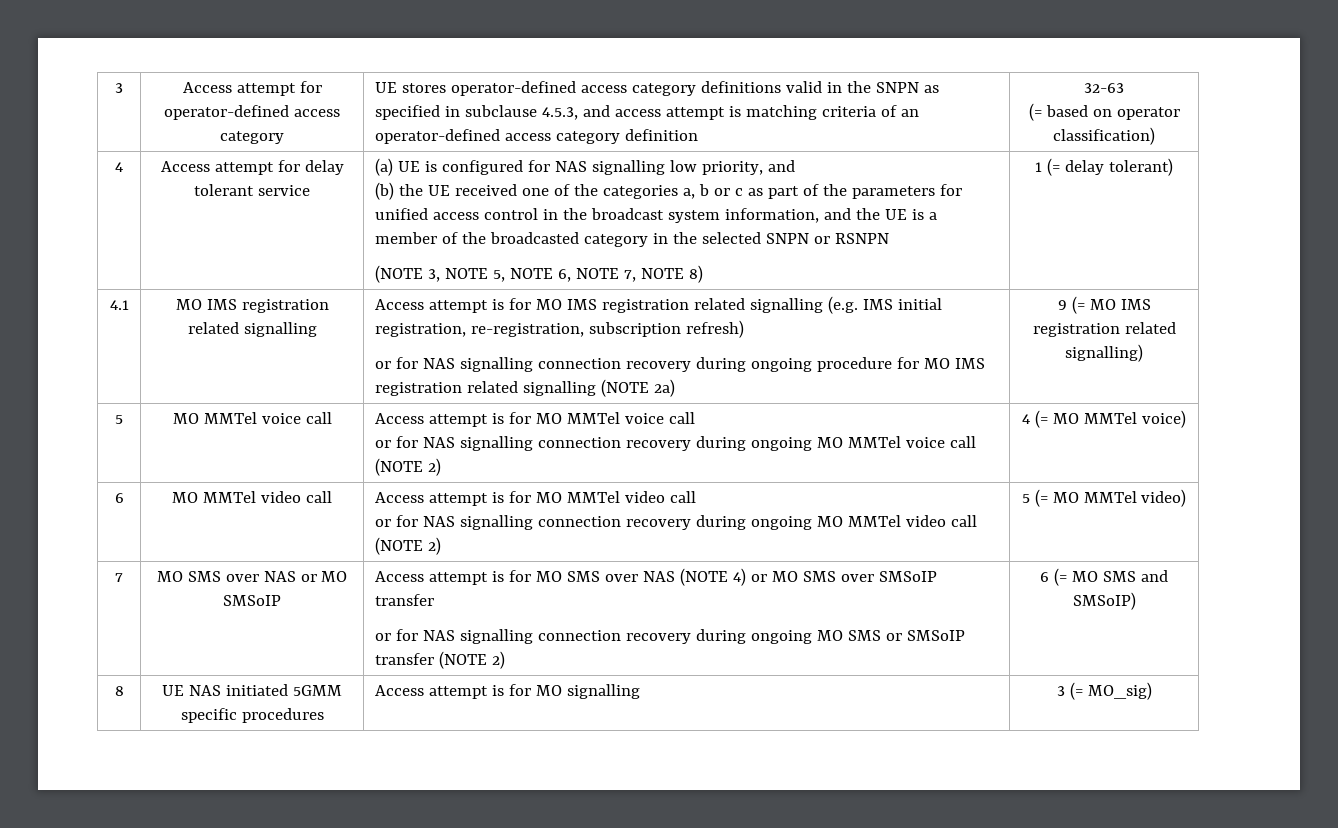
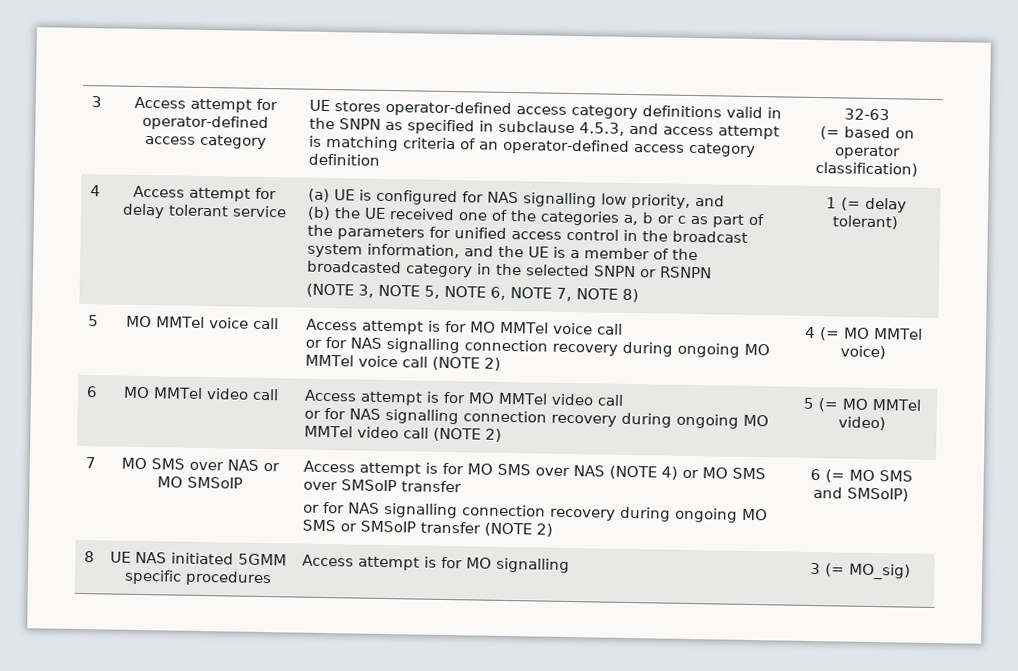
[109,300,129,310] [175,299,329,313] [187,322,317,337] [374,296,942,314] [374,320,744,338] [374,357,985,372] [374,379,675,397] [1057,296,1151,314] [1032,322,1176,337] [1065,344,1143,362] // 4.1 | MO IMS registration related signalling | Access attempt is for MO IMS registration related signalling (e.g. IMS initial registration, re-registration, subscription refresh) // or for NAS signalling connection recovery during ongoing procedure for MO IMS registration related signalling (NOTE 2a) | 9 (= MO IMS registration related signalling) -> (899, 222) none

